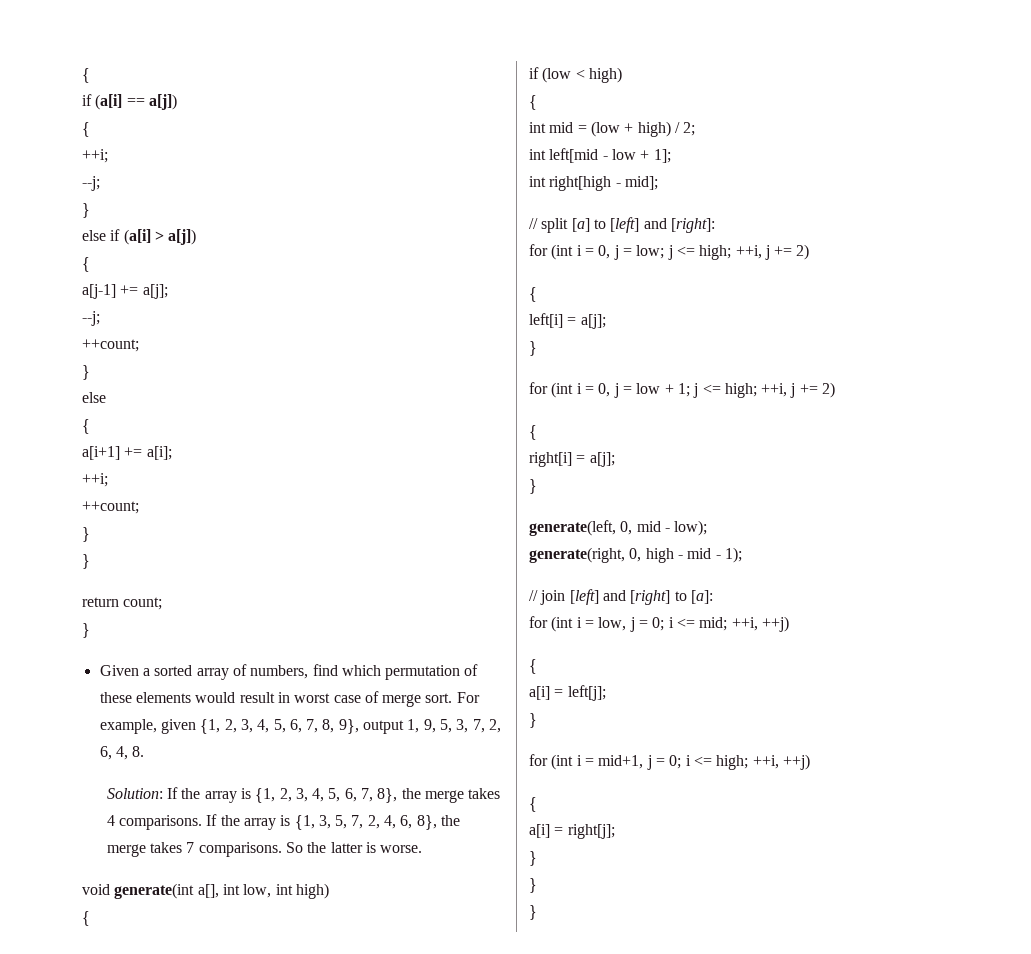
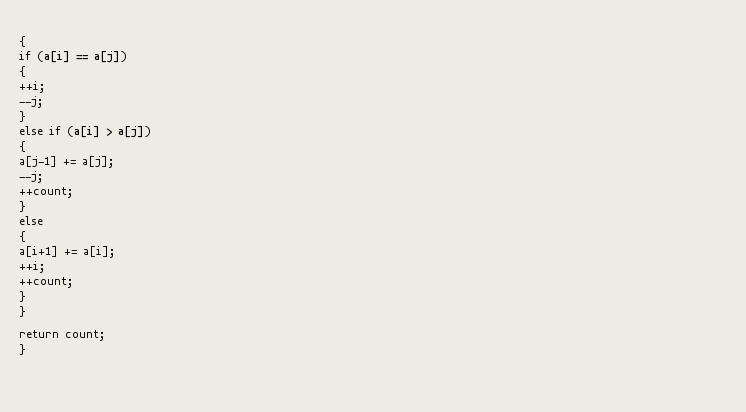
[99,664,479,680] [99,691,480,707] [99,719,502,734] [99,746,145,760] [106,787,501,803] [106,814,461,830] [106,842,423,857] [82,883,329,899] [82,911,90,926] [529,67,622,83] [529,95,537,110] [529,121,696,137] [529,148,671,163] [529,176,658,191] [529,217,715,233] [529,244,810,260] [529,287,537,302] [529,313,606,329] [529,341,537,356] [529,382,836,398] [529,425,537,440] [529,452,615,467] [529,479,537,494] [529,520,708,536] [529,547,742,563] [529,589,713,605] [529,616,789,632] [529,659,537,674] [529,685,606,701] [529,713,537,728] [529,754,810,770] [529,797,537,812] [529,824,615,839] [529,851,537,866] [529,878,537,893] [529,905,537,920] // Given a sorted array of numbers, find which permutation of these elements would result in worst case of merge sort. For example, given {1, 2, 3, 4, 5, 6, 7, 8, 9}, output 1, 9, 5, 3, 7, 2, 6, 4, 8. // Solution: If the array is {1, 2, 3, 4, 5, 6, 7, 8}, the merge takes 4 comparisons. If the array is {1, 3, 5, 7, 2, 4, 6, 8}, the merge takes 7 comparisons. So the latter is worse. // void generate(int a[], int low, int high) // { // if (low < high) // { // int mid = (low + high) / 2; // int left[mid - low + 1]; // int right[high - mid]; // // split [a] to [left] and [right]: // for (int i = 0, j = low; j <= high; ++i, j += 2) // { // left[i] = a[j]; // } // for (int i = 0, j = low + 1; j <= high; ++i, j += 2) // { // right[i] = a[j]; // } // generate(left, 0, mid - low); // generate(right, 0, high - mid - 1); // // join [left] and [right] to [a]: // for (int i = low, j = 0; i <= mid; ++i, ++j) // { // a[i] = left[j]; // } // for (int i = mid+1, j = 0; i <= high; ++i, ++j) // { // a[i] = right[j]; // } // } // } -> (26, 349) none

